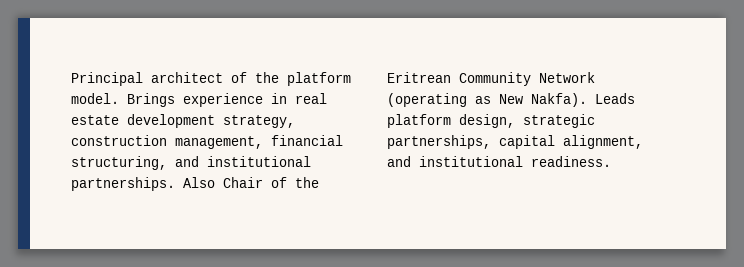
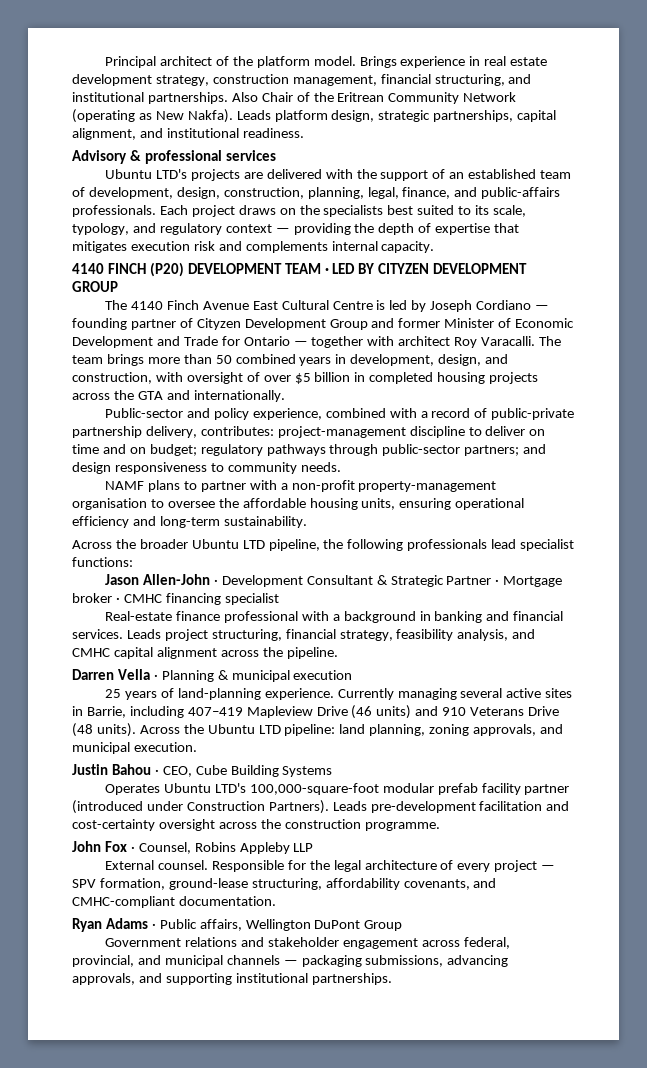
(611, 161) none -> [72,150,276,164] [105,169,572,181] [72,187,561,199] [72,205,527,217] [72,223,520,235] [72,241,435,253] [72,262,528,277] [72,281,118,292] [105,300,549,312] [72,318,575,330] [72,336,562,348] [72,354,509,366] [72,372,539,384] [72,390,285,402] [105,408,575,420] [72,426,546,438] [72,444,547,456] [72,462,341,474] [105,480,497,492] [72,498,525,510] [72,516,307,528] [72,539,575,551] [72,557,133,567] [105,574,563,587] [72,593,279,605] [105,611,564,623] [72,629,536,641] [72,647,338,659] [72,669,353,682] [105,688,573,700] [72,705,560,719] [72,723,564,737] [72,742,197,754] [72,764,333,777] [105,783,570,795] [72,800,570,814] [72,819,440,831] [72,841,314,854] [105,860,556,872] [72,878,497,890] [72,896,276,908] [72,918,403,932] [105,937,510,949] [72,955,509,967] [72,973,392,985] // Advisory & professional services // Ubuntu LTD's projects are delivered with the support of an established team of development, design, construction, planning, legal, finance, and public-affairs professionals. Each project draws on the specialists best suited to its scale, typology, and regulatory context — providing the depth of expertise that mitigates execution risk and complements internal capacity. // 4140 FINCH (P20) DEVELOPMENT TEAM · LED BY CITYZEN DEVELOPMENT GROUP // The 4140 Finch Avenue East Cultural Centre is led by Joseph Cordiano — founding partner of Cityzen Development Group and former Minister of Economic Development and Trade for Ontario — together with architect Roy Varacalli. The team brings more than 50 combined years in development, design, and construction, with oversight of over $5 billion in completed housing projects across the GTA and internationally. // Public-sector and policy experience, combined with a record of public-private partnership delivery, contributes: project-management discipline to deliver on time and on budget; regulatory pathways through public-sector partners; and design responsiveness to community needs. // NAMF plans to partner with a non-profit property-management organisation to oversee the affordable housing units, ensuring operational efficiency and long-term sustainability. // Across the broader Ubuntu LTD pipeline, the following professionals lead specialist functions: // Jason Allen-John · Development Consultant & Strategic Partner · Mortgage broker · CMHC financing specialist // Real-estate finance professional with a background in banking and financial services. Leads project structuring, financial strategy, feasibility analysis, and CMHC capital alignment across the pipeline. // Darren Vella · Planning & municipal execution // 25 years of land-planning experience. Currently managing several active sites in Barrie, including 407–419 Mapleview Drive (46 units) and 910 Veterans Drive (48 units). Across the Ubuntu LTD pipeline: land planning, zoning approvals, and municipal execution. // Justin Bahou · CEO, Cube Building Systems // Operates Ubuntu LTD's 100,000-square-foot modular prefab facility partner (introduced under Construction Partners). Leads pre-development facilitation and cost-certainty oversight across the construction programme. // John Fox · Counsel, Robins Appleby LLP // External counsel. Responsible for the legal architecture of every project — SPV formation, ground-lease structuring, affordability covenants, and CMHC-compliant documentation. // Ryan Adams · Public affairs, Wellington DuPont Group // Government relations and stakeholder engagement across federal, provincial, and municipal channels — packaging submissions, advancing approvals, and supporting institutional partnerships.

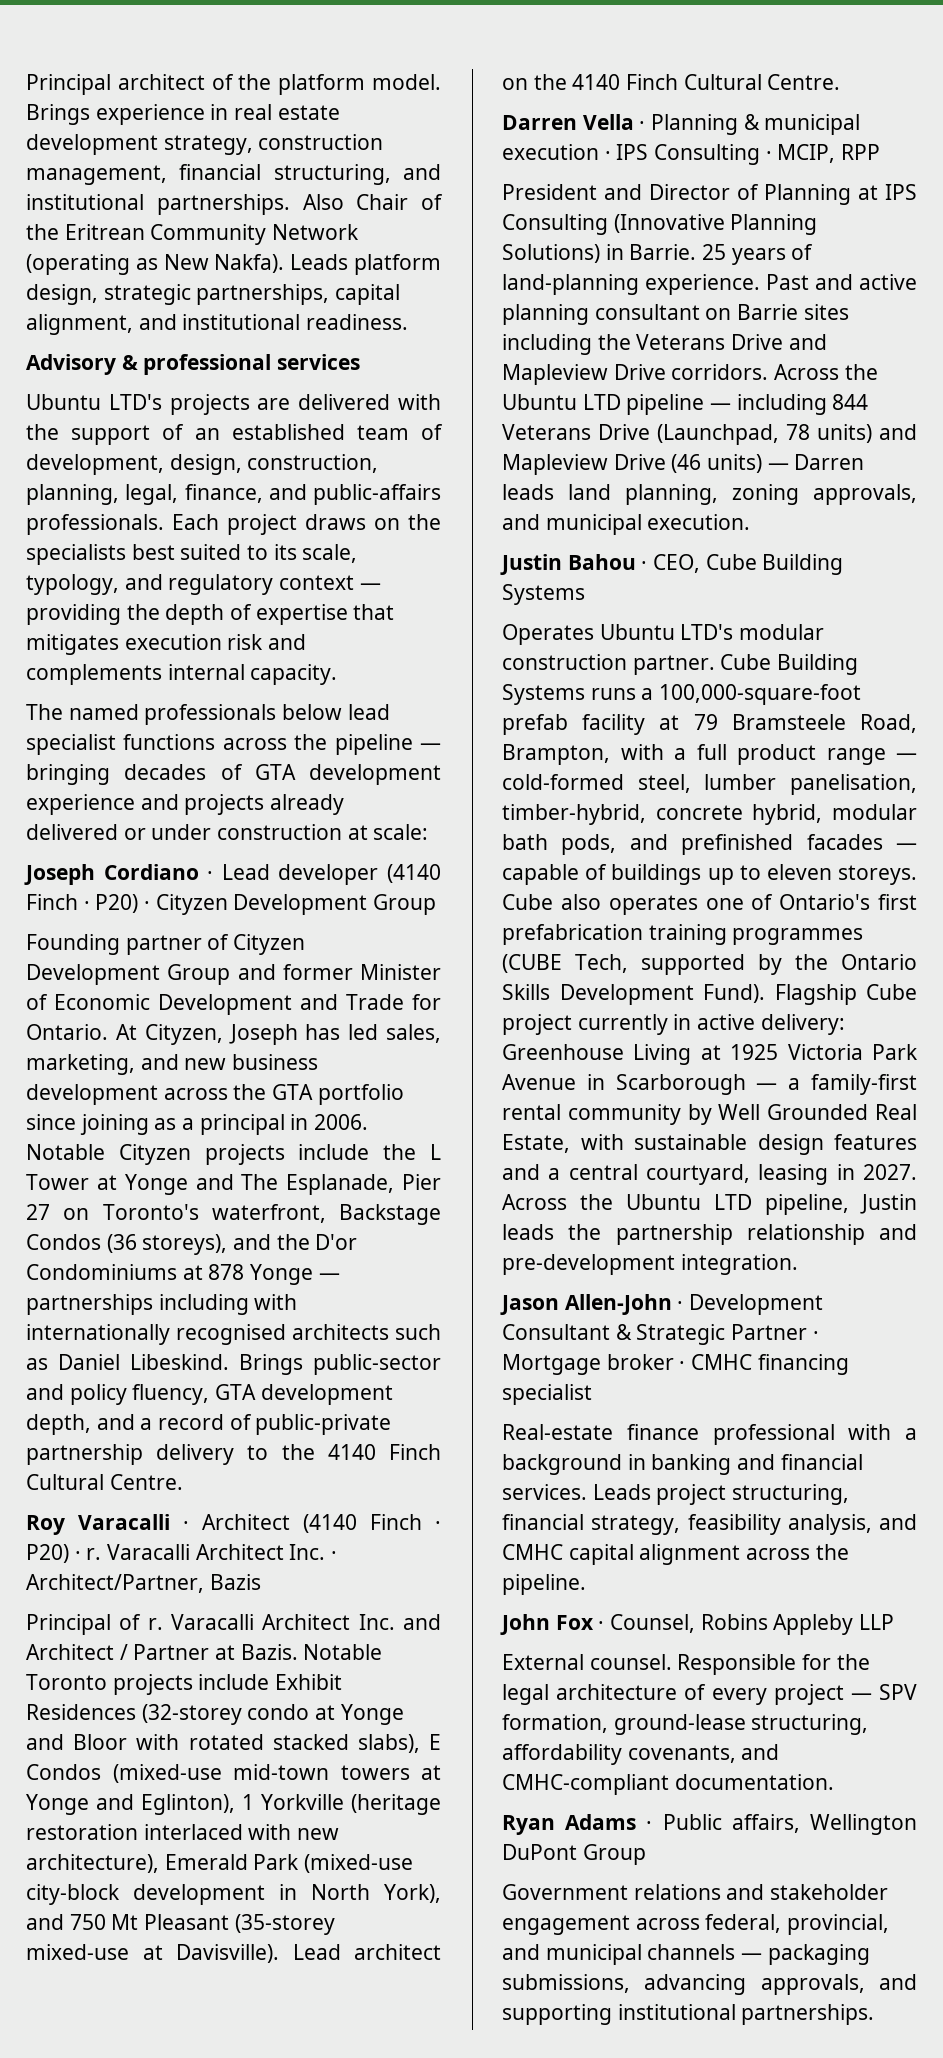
[72,262,528,277] [72,281,118,292] [105,300,549,312] [72,318,127,330] 4140 FINCH (P20) DEVELOPMENT TEAM · LED BY CITYZEN DEVELOPMENT GROUP // The 4140 Finch Avenue East Cultural Centre is led by Joseph Cordiano — founding -> [26,704,390,725] [26,734,441,755] [26,764,441,785] [26,794,345,815] [26,824,429,840] [24,864,441,885] [26,894,437,915] [26,934,120,955] The named professionals below lead specialist functions across the pipeline — bringing decades of GTA development experience and projects already delivered or under construction at scale: // Joseph Cordiano · Lead developer (4140 Finch · P20) · Cityzen Development Group // Founding
[243,336,562,348] [72,354,509,366] [72,372,539,384] [72,390,285,402] [105,408,417,420] Ontario — together with architect Roy Varacalli. The team brings more than 50 combined years in development, design, and construction, with oversight of over $5 billion in completed housing projects across the GTA and internationally. // Public-sector and policy experience, combined with -> [26,1024,441,1045] [26,1054,319,1075] [26,1084,404,1105] [26,1114,369,1135] [26,1144,442,1165] [26,1174,441,1195] [26,1204,441,1225] [26,1234,358,1255] [26,1264,340,1285] [26,1294,298,1315] [26,1324,441,1345] [26,1354,441,1375] [26,1384,393,1405] [26,1414,135,1435] Ontario. At Cityzen, Joseph has led sales, marketing, and new business development across the GTA portfolio since joining as a principal in 2006. Notable Cityzen projects include the L Tower at Yonge and The Esplanade, Pier 27 on Toronto's waterfront, Backstage Condos (36 storeys), and the D'or Condominiums at 878 Yonge — partnerships including with internationally recognised architects such as Daniel Libeskind. Brings public-sector and policy fluency, GTA development depth, and
[145,426,546,438] [72,444,547,456] [72,462,341,474] [105,480,497,492] [72,498,525,510] [72,516,307,528] [72,539,188,549] delivery, contributes: project-management discipline to deliver on time and on budget; regulatory pathways through public-sector partners; and design responsiveness to community needs. // NAMF plans to partner with a non-profit property-management organisation to oversee the affordable housing units, ensuring operational efficiency and long-term sustainability. // Across the broader -> [156,1444,441,1465] [26,1474,183,1490] [26,1514,441,1535] [26,1544,338,1563] [26,1574,261,1593] [26,1614,441,1635] [26,1644,383,1660] [26,1674,343,1695] [26,1704,404,1725] [26,1734,441,1753] [26,1764,441,1783] [26,1794,441,1815] [26,1824,340,1840] [26,1854,414,1873] [26,1884,441,1905] [26,1914,335,1935] [26,1944,441,1963] [502,74,841,90] [502,114,861,135] [502,144,881,165] [502,184,917,205] [502,214,818,235] [502,244,814,265] [502,274,917,295] [502,304,849,325] [502,334,827,355] [502,364,878,385] [502,394,869,415] [502,424,917,445] [502,454,865,475] [502,484,917,505] [502,514,751,535] [500,554,844,575] [502,584,585,605] [502,624,825,645] [502,654,859,675] [502,684,862,705] [502,714,917,735] [502,744,917,765] [502,774,917,795] [502,804,917,825] [502,834,917,855] [502,864,917,885] [502,894,917,915] [502,924,864,945] [502,954,917,975] [502,984,917,1005] [502,1014,845,1035] [502,1044,918,1065] [502,1074,917,1095] [502,1104,917,1125] [502,1134,917,1155] [502,1164,917,1185] [502,1194,613,1210] delivery to the 4140 Finch Cultural Centre. // Roy Varacalli · Architect (4140 Finch · P20) · r. Varacalli Architect Inc. · Architect/Partner, Bazis // Principal of r. Varacalli Architect Inc. and Architect / Partner at Bazis. Notable Toronto projects include Exhibit Residences (32-storey condo at Yonge and Bloor with rotated stacked slabs), E Condos (mixed-use mid-town towers at Yonge and Eglinton), 1 Yorkville (heritage restoration interlaced with new architecture), Emerald Park (mixed-use city-block development in North York), and 750 Mt Pleasant (35-storey mixed-use at Davisville). Lead architect on the 4140 Finch Cultural Centre. // Darren Vella · Planning & municipal execution · IPS Consulting · MCIP, RPP // President and Director of Planning at IPS Consulting (Innovative Planning Solutions) in Barrie. 25 years of land-planning experience. Past and active planning consultant on Barrie sites including the Veterans Drive and Mapleview Drive corridors. Across the Ubuntu LTD pipeline — including 844 Veterans Drive (Launchpad, 78 units) and Mapleview Drive (46 units) — Darren leads land planning, zoning approvals, and municipal execution. // Justin Bahou · CEO, Cube Building Systems // Operates Ubuntu LTD's modular construction partner. Cube Building Systems runs a 100,000-square-foot prefab facility at 79 Bramsteele Road, Brampton, with a full product range — cold-formed steel, lumber panelisation, timber-hybrid, concrete hybrid, modular bath pods, and prefinished facades — capable of buildings up to eleven storeys. Cube also operates one of Ontario's first prefabrication training programmes (CUBE Tech, supported by the Ontario Skills Development Fund). Flagship Cube project currently in active delivery: Greenhouse Living at 1925 Victoria Park Avenue in Scarborough — a family-first rental community by Well Grounded Real Estate, with sustainable design features and a central courtyard, leasing in 2027. Across the
[323,539,575,551] [72,557,133,567] the following professionals lead specialist functions: -> [860,1194,917,1214] [502,1224,917,1245] [502,1254,798,1275] Justin leads the partnership relationship and pre-development integration.
[72,669,353,682] [105,688,573,700] [72,705,560,719] [72,723,564,737] [72,742,197,754] [72,764,333,777] [105,783,570,795] [72,800,570,814] [72,819,440,831] // Darren Vella · Planning & municipal execution // 25 years of land-planning experience. Currently managing several active sites in Barrie, including 407–419 Mapleview Drive (46 units) and 910 Veterans Drive (48 units). Across the Ubuntu LTD pipeline: land planning, zoning approvals, and municipal execution. // Justin Bahou · CEO, Cube Building Systems // Operates Ubuntu LTD's 100,000-square-foot modular prefab facility partner (introduced under Construction Partners). Leads pre-development facilitation and cost-certainty oversight across the construction programme. -> (586, 1584) none

